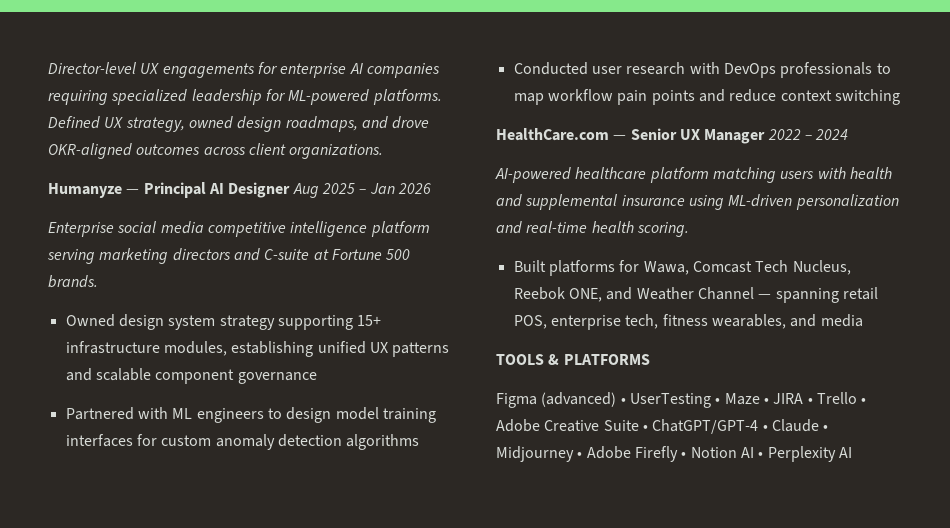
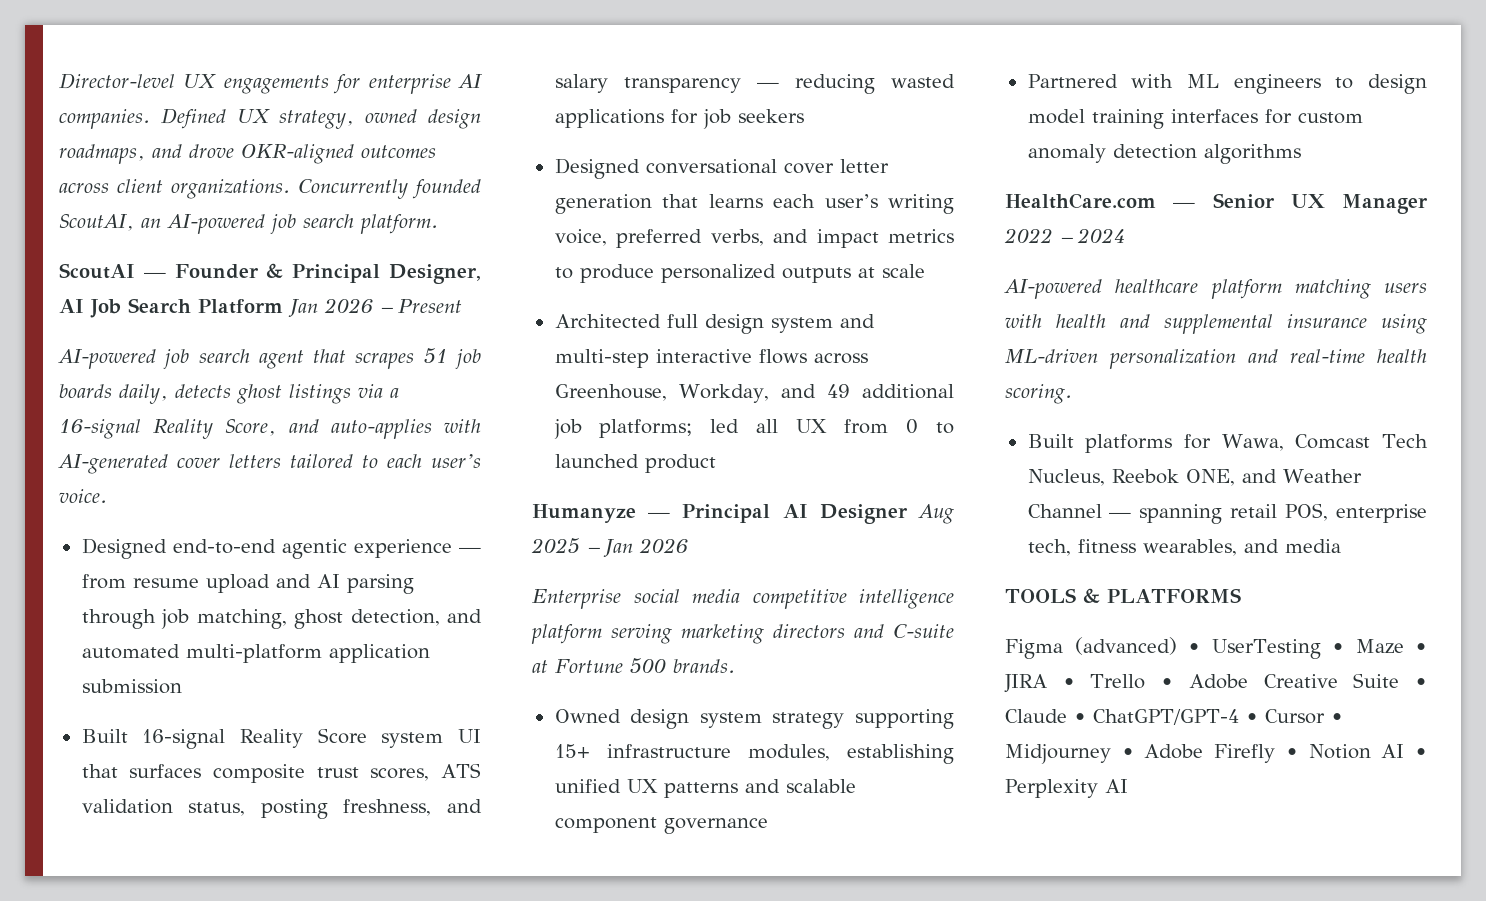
[366,63,440,78] [48,89,442,105] companies requiring specialized leadership for ML-powered platforms. -> [59,109,150,129] companies.
(384, 151) none -> [298,179,481,199] [59,214,438,234] [59,263,482,284] [59,298,462,318] [58,348,481,369] [59,384,399,404] [59,419,481,439] [58,454,481,474] [59,489,107,503] [81,538,481,559] [81,574,414,594] [81,609,482,629] [81,644,430,663] [81,679,182,694] [81,728,481,749] [81,763,482,783] [81,799,482,819] [554,74,955,94] [554,109,804,129] [554,158,889,179] [554,194,954,214] [554,229,954,248] [554,264,925,283] [554,314,875,334] [554,349,868,368] [554,384,954,403] [553,419,954,439] [554,454,716,473] Concurrently founded ScoutAI, an AI-powered job search platform. // ScoutAI — Founder & Principal Designer, AI Job Search Platform Jan 2026 – Present // AI-powered job search agent that scrapes 51 job boards daily, detects ghost listings via a 16-signal Reality Score, and auto-applies with AI-generated cover letters tailored to each user’s voice. // Designed end-to-end agentic experience — from resume upload and AI parsing through job matching, ghost detection, and automated multi-platform application submission // Built 16-signal Reality Score system UI that surfaces composite trust scores, ATS validation status, posting freshness, and salary transparency — reducing wasted applications for job seekers // Designed conversational cover letter generation that learns each user’s writing voice, preferred verbs, and impact metrics to produce personalized outputs at scale // Architected full design system and multi-step interactive flows across Greenhouse, Workday, and 49 additional job platforms; led all UX from 0 to launched product
[513,62,891,78] [513,89,900,105] // Conducted user research with DevOps professionals to map workflow pain points and reduce context switching -> (1301, 154) none
(648, 428) none -> [1005,709,1086,723] Claude •
[771,419,819,432] Claude -> [1265,709,1325,724] Cursor

